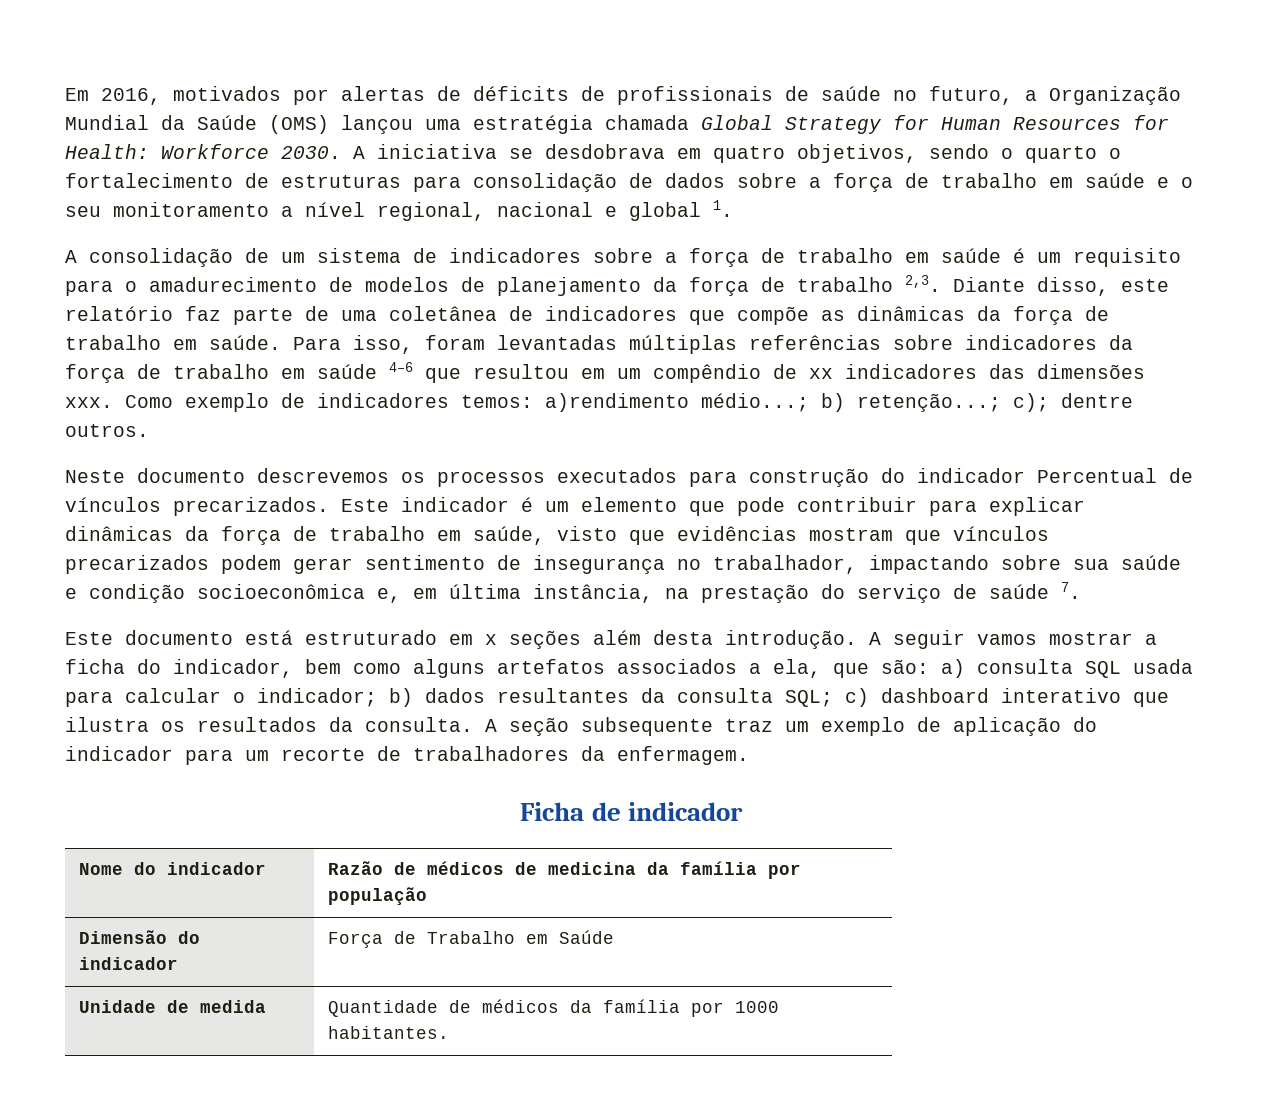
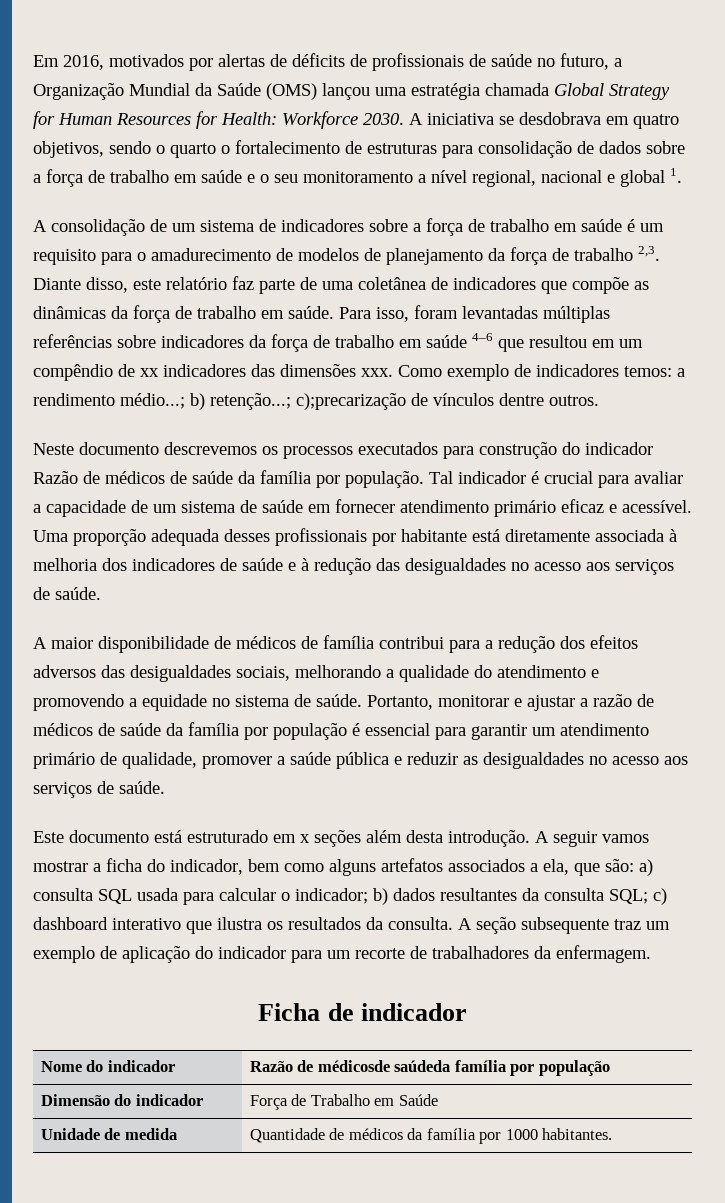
[545,393,689,412] a)rendimento -> [677,368,685,377] [33,393,115,406] a rendimento
[1013,393,1049,412] c); -> [296,393,494,410] c);precarização de vínculos
[1037,468,1193,483] [65,497,1085,516] [65,526,1049,545] [65,555,1181,574] [65,582,1081,603] Percentual de vínculos precarizados. Este indicador é um elemento que pode contribuir para explicar dinâmicas da força de trabalho em saúde, visto que evidências mostram que vínculos precarizados podem gerar sentimento de insegurança no trabalhador, impactando sobre sua saúde e condição socioeconômica e, em última instância, na prestação do serviço de saúde 7. -> [33,470,683,488] [33,499,692,517] [33,528,677,546] [33,558,674,575] [33,587,101,600] [33,635,638,653] [33,665,599,682] [33,694,654,711] [33,722,649,740] [33,752,688,769] [33,781,165,798] Razão de médicos de saúde da família por população. Tal indicador é crucial para avaliar a capacidade de um sistema de saúde em fornecer atendimento primário eficaz e acessível. Uma proporção adequada desses profissionais por habitante está diretamente associada à melhoria dos indicadores de saúde e à redução das desigualdades no acesso aos serviços de saúde. // A maior disponibilidade de médicos de família contribui para a redução dos efeitos adversos das desigualdades sociais, melhorando a qualidade do atendimento e promovendo a equidade no sistema de saúde. Portanto, monitorar e ajustar a razão de médicos de saúde da família por população é essencial para garantir um atendimento primário de qualidade, promover a saúde pública e reduzir as desigualdades no acesso aos serviços de saúde.
[426,861,669,875] médicos de medicina da -> [317,1060,451,1072] médicosde saúdeda

